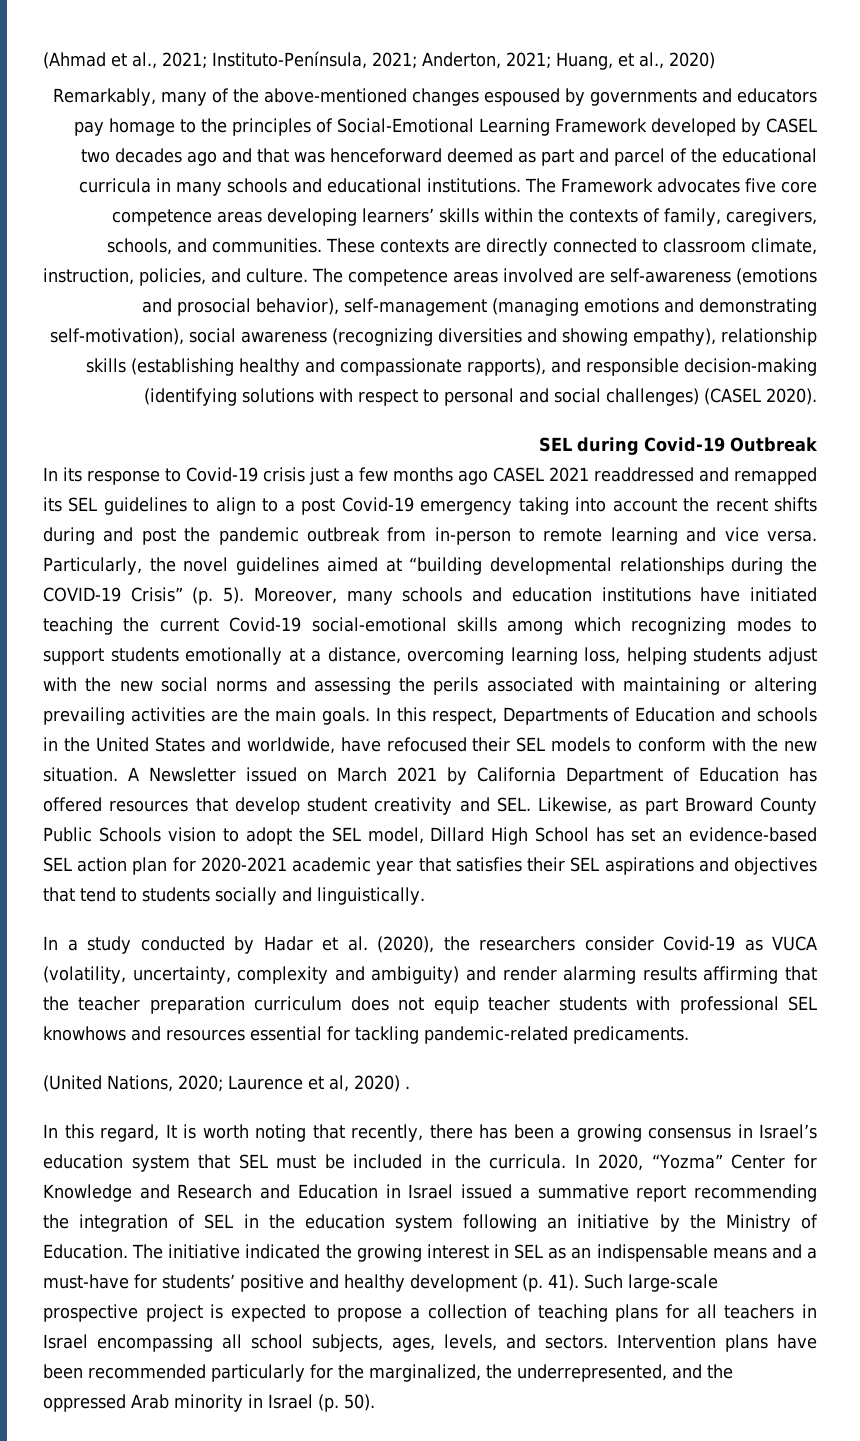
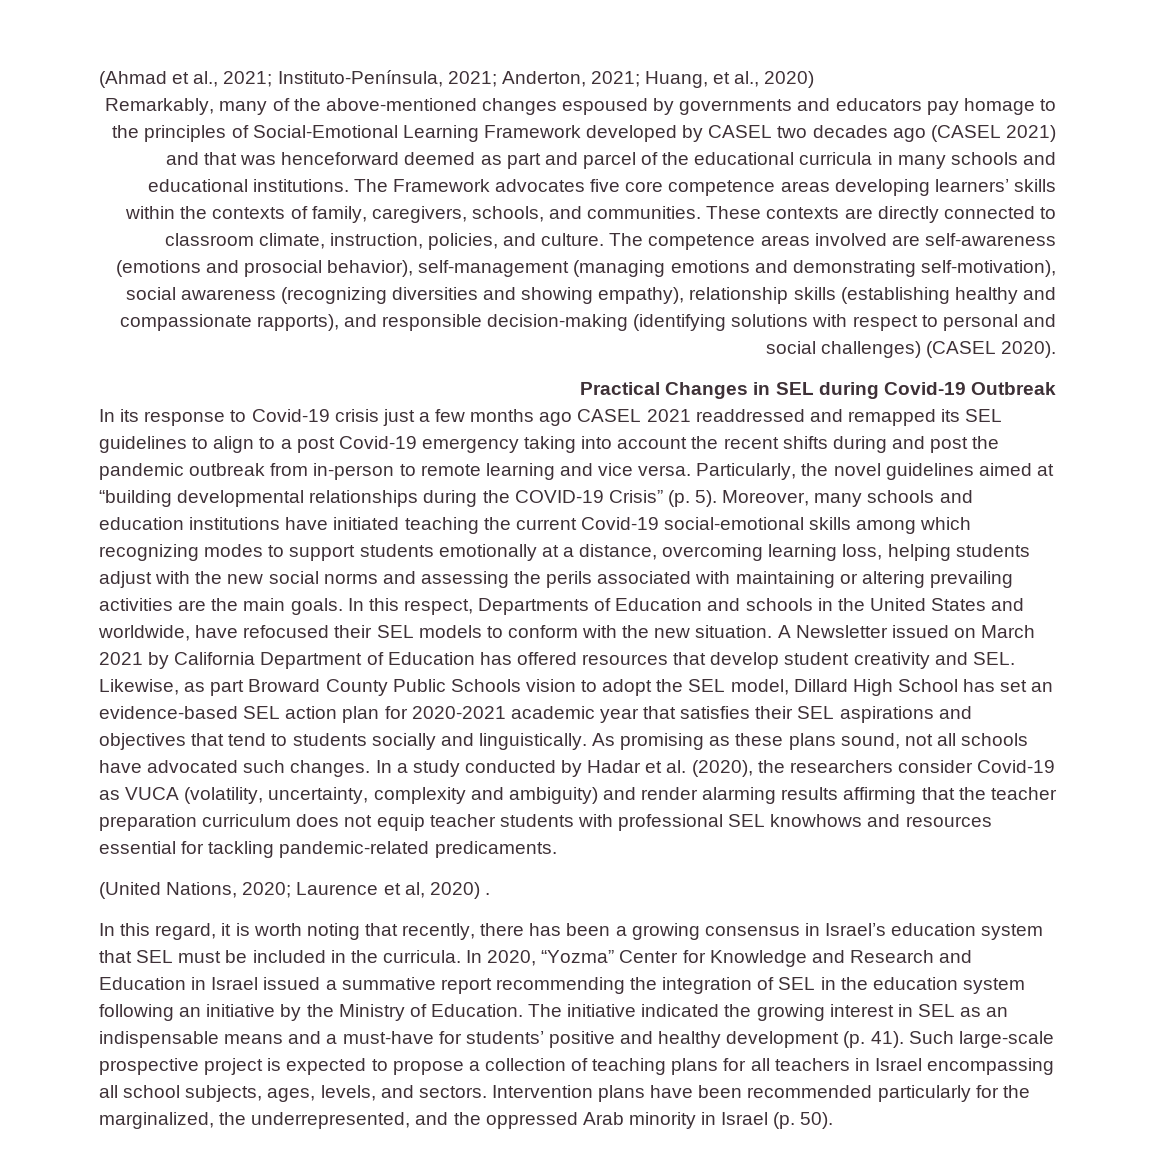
(217, 158) none -> [930,125,1056,142] (CASEL 2021)
(817, 396) none -> [580,382,771,399] Practical Changes in
(425, 896) // -> [592,733,1029,750] [99,760,371,777] As promising as these plans sound, not all schools have advocated such changes.
[165,1124,177,1138] It -> [221,923,232,936] it

